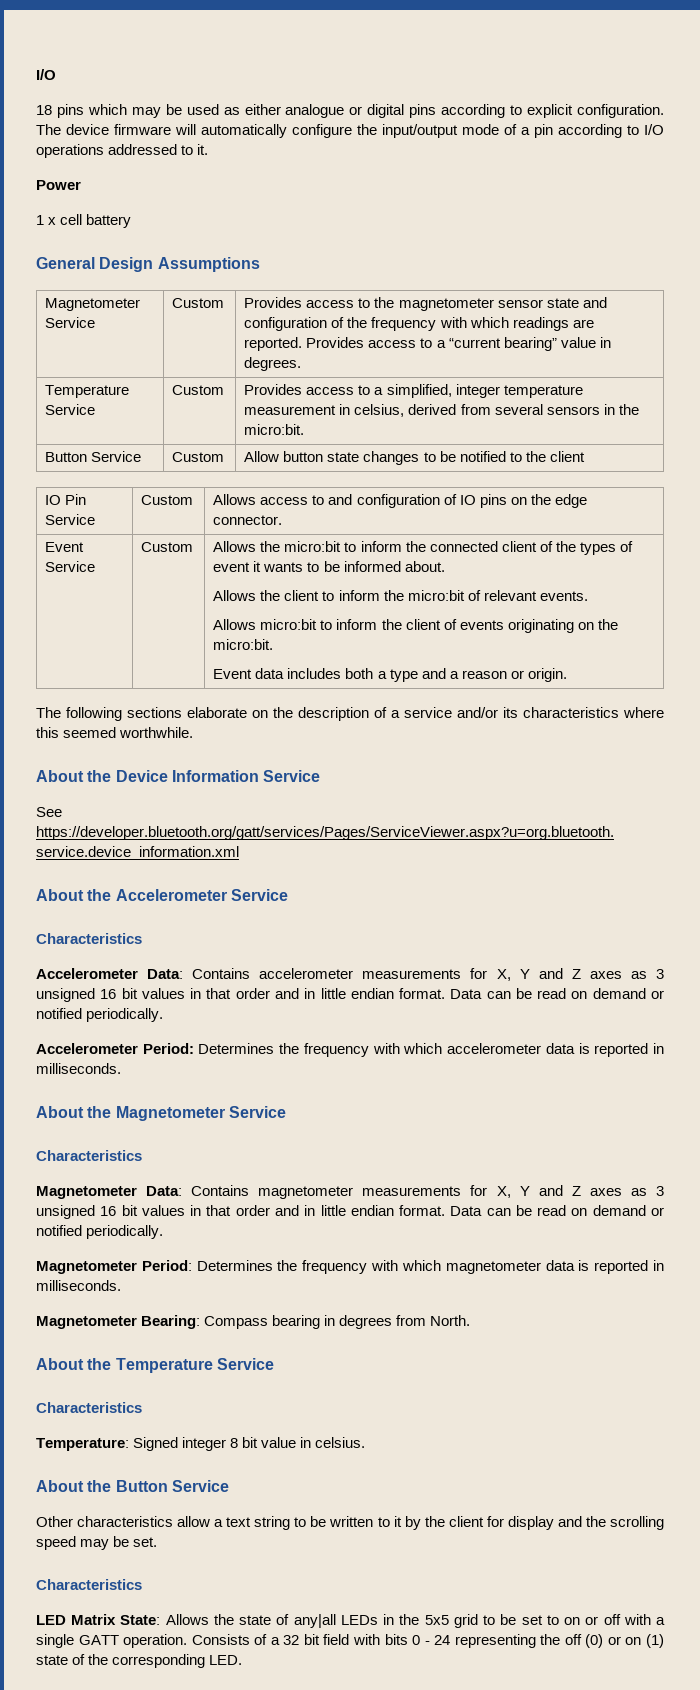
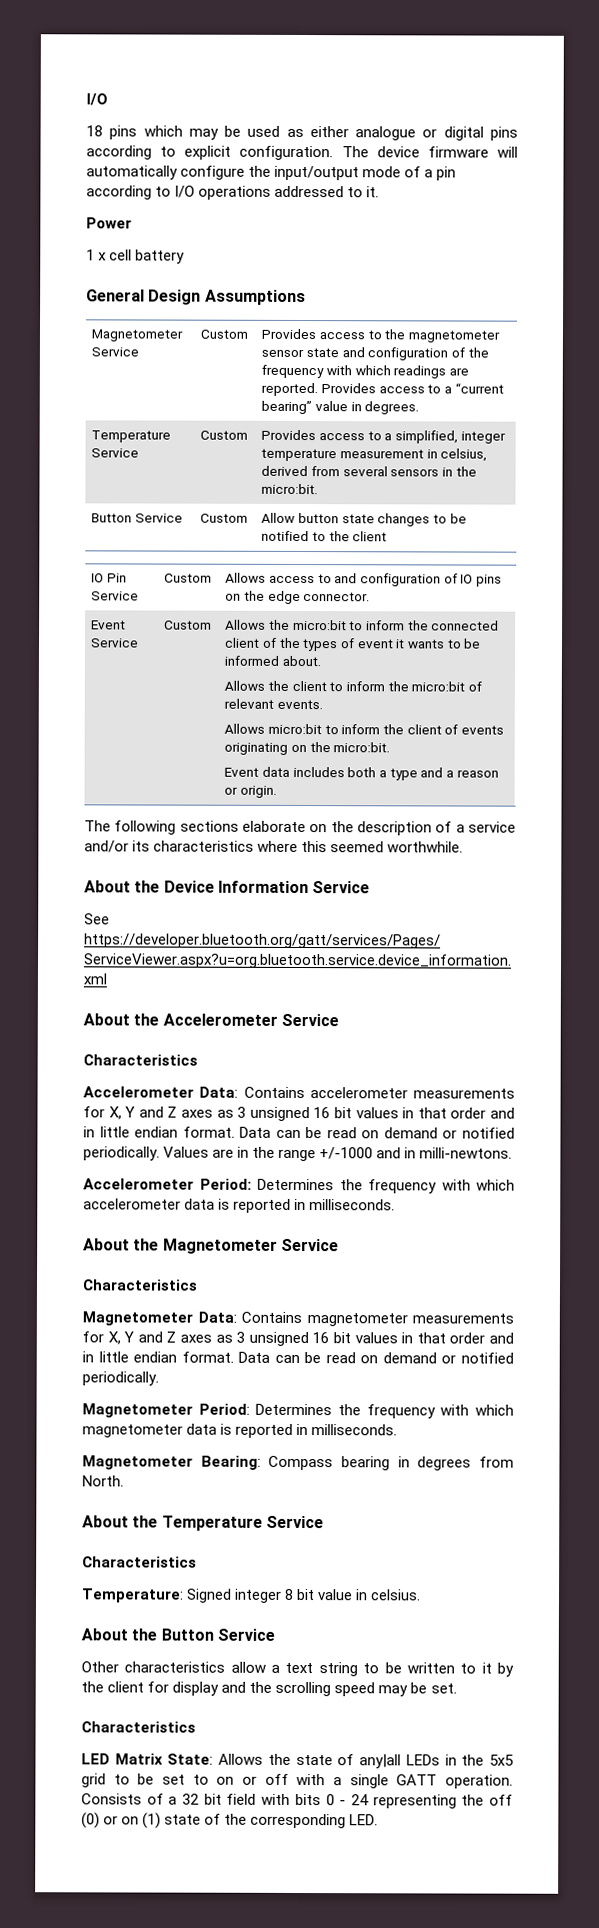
(164, 1015) none -> [163,1146,513,1162] Values are in the range +/-1000 and in milli-newtons.

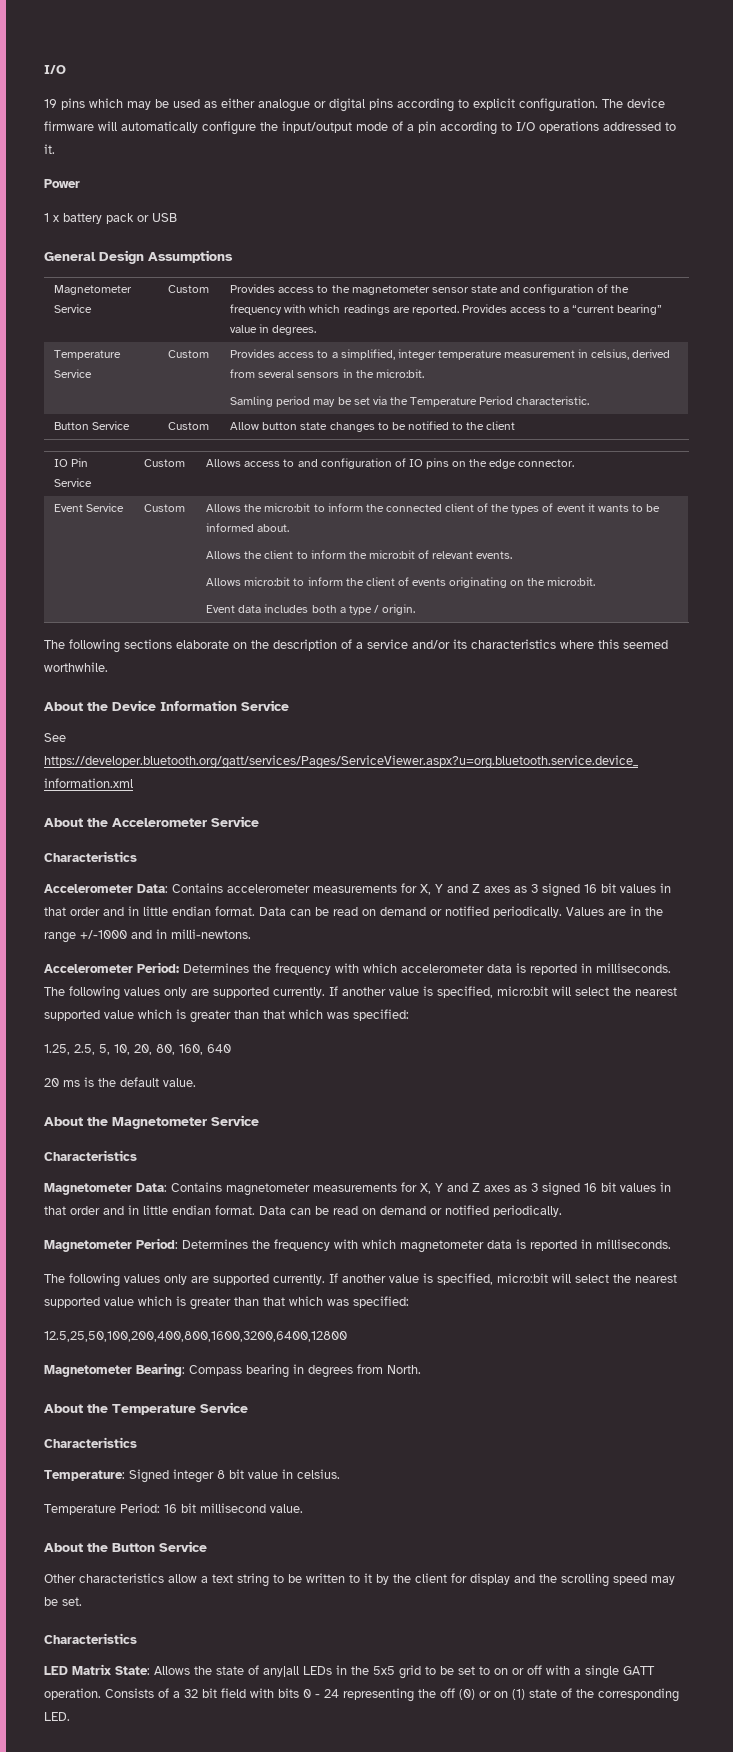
[86,125,103,137] 18 -> [44,99,57,108] 19
[109,249,133,261] cell -> (59, 218) none
(186, 256) none -> [106,213,177,224] pack or USB
(319, 489) none -> [230,396,590,407] // Samling period may be set via the Temperature Period characteristic.
[420,767,499,778] [224,786,239,795] and a reason or -> [373,605,379,613] /
[249,1106,310,1122] unsigned -> [542,883,580,897] signed
(396, 1205) none -> [44,986,677,1000] [44,1009,409,1023] [44,1044,231,1055] [44,1077,196,1087] The following values only are supported currently. If another value is specified, micro:bit will select the nearest supported value which is greater than that which was specified: // 1.25, 2.5, 5, 10, 20, 80, 160, 640 // 20 ms is the default value.
[248,1331,309,1347] unsigned -> [542,1182,580,1196] signed
(398, 1430) none -> [44,1273,677,1287] [44,1296,409,1310] [44,1331,347,1342] // The following values only are supported currently. If another value is specified, micro:bit will select the nearest supported value which is greater than that which was specified: // 12.5,25,50,100,200,400,800,1600,3200,6400,12800
(422, 1595) none -> [44,1503,303,1515] // Temperature Period: 16 bit millisecond value.

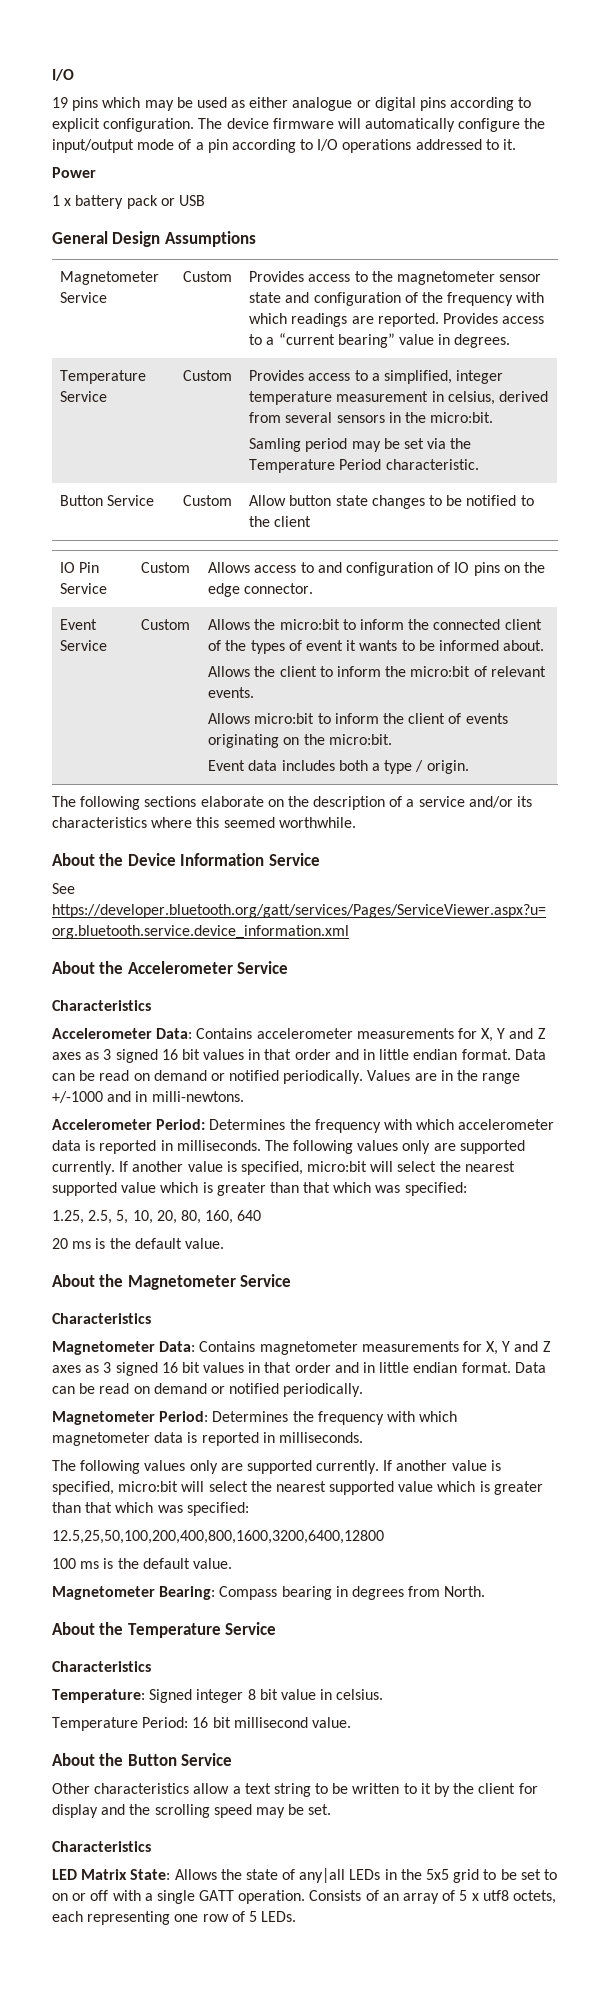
(347, 1336) none -> [52,1558,232,1569] // 100 ms is the default value.
[173,1688,679,1702] [44,1712,70,1721] a 32 bit field with bits 0 - 24 representing the off (0) or on (1) state of the corresponding LED. -> [382,1890,556,1904] [52,1911,297,1925] an array of 5 x utf8 octets, each representing one row of 5 LEDs.

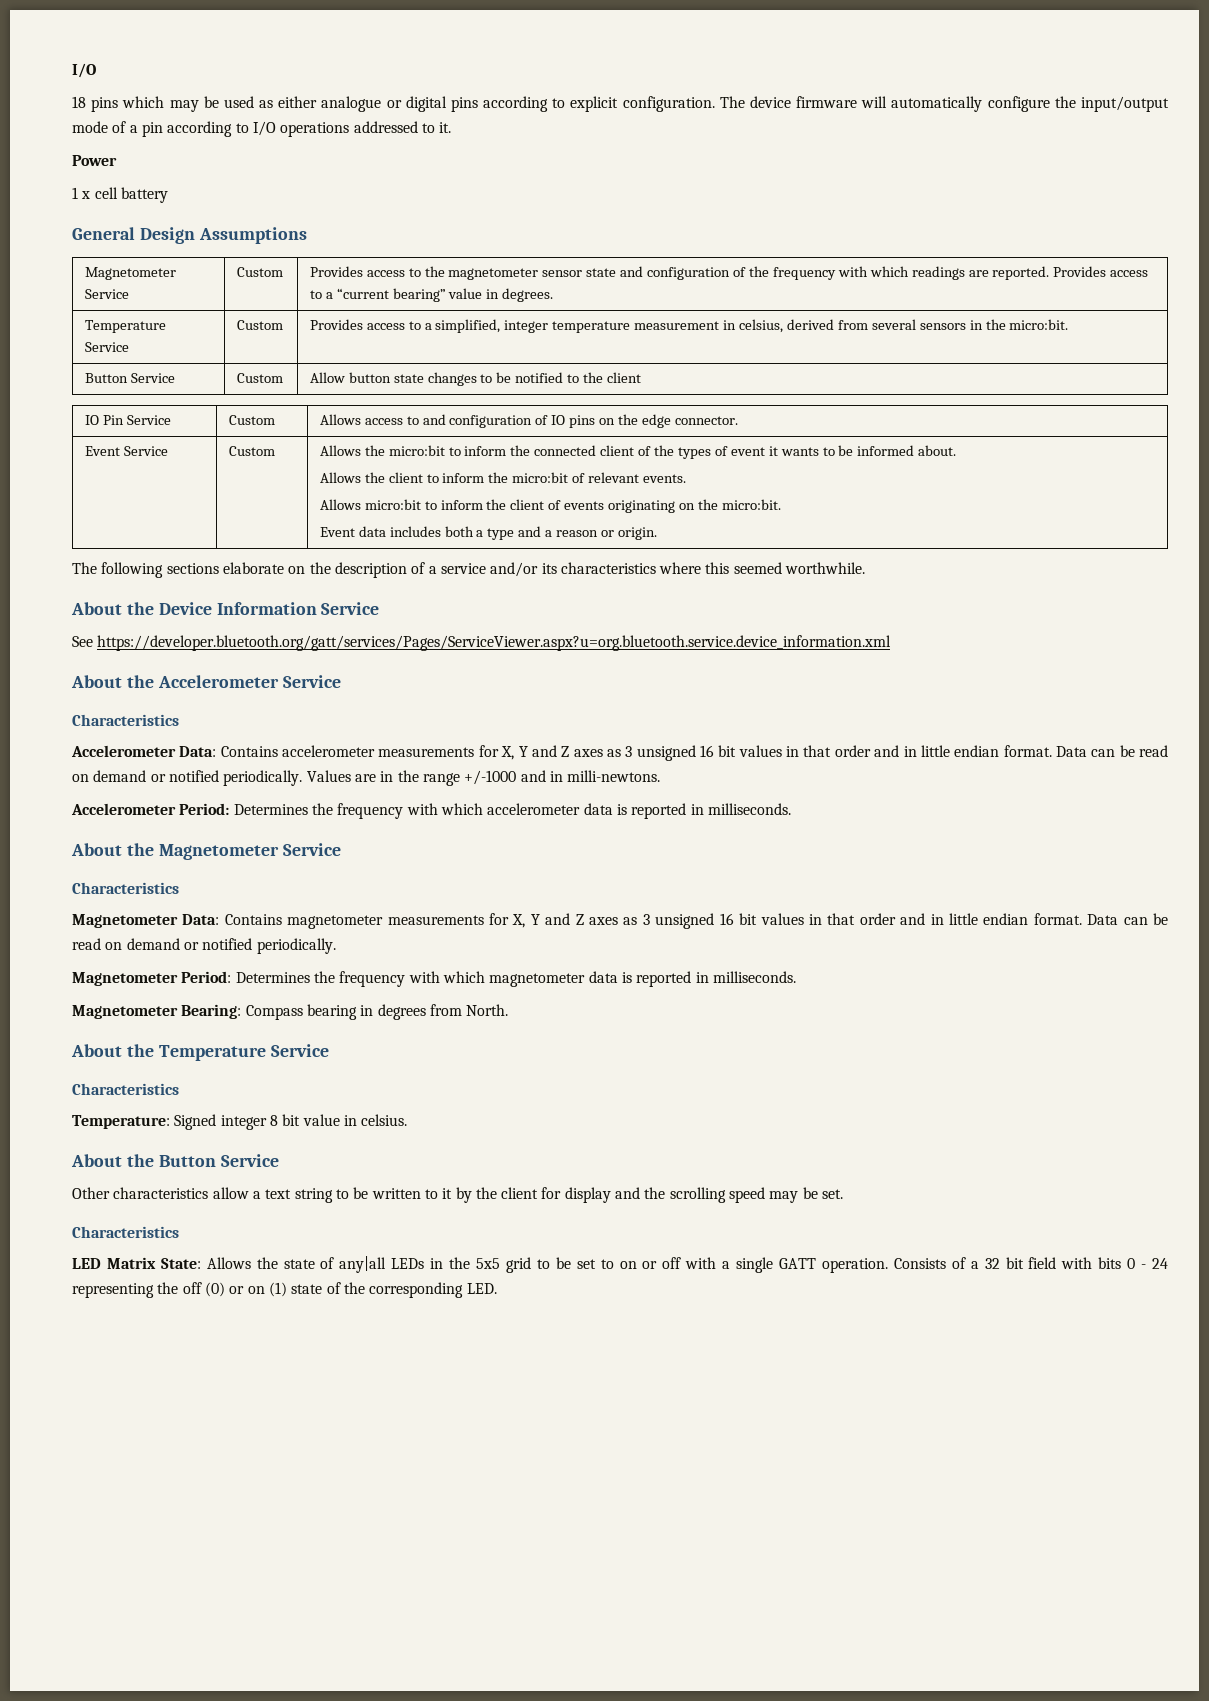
[52,97,68,108] 19 -> [72,96,86,108] 18
(72, 202) none -> [94,187,118,199] cell
[126,195,205,209] pack or USB -> (168, 195) none
[249,438,472,452] [249,459,479,473] // Samling period may be set via the Temperature Period characteristic. -> (1069, 324) none
[415,760,424,772] / -> [518,526,615,537] and a reason or
[115,1049,158,1063] signed -> [636,745,696,761] unsigned
[264,1140,525,1154] [52,1161,515,1175] [52,1182,467,1196] [52,1210,262,1224] [52,1238,224,1249] The following values only are supported currently. If another value is specified, micro:bit will select the nearest supported value which is greater than that which was specified: // 1.25, 2.5, 5, 10, 20, 80, 160, 640 // 20 ms is the default value. -> (791, 809) none
[115,1362,158,1376] signed -> [655,913,715,929] unsigned
[52,1460,501,1474] [52,1481,543,1495] [52,1502,249,1516] [52,1530,384,1544] [52,1558,232,1569] // The following values only are supported currently. If another value is specified, micro:bit will select the nearest supported value which is greater than that which was specified: // 12.5,25,50,100,200,400,800,1600,3200,6400,12800 // 100 ms is the default value. -> (796, 977) none
[52,1717,351,1731] // Temperature Period: 16 bit millisecond value. -> (408, 1120) none
[382,1890,556,1904] [52,1911,297,1925] an array of 5 x utf8 octets, each representing one row of 5 LEDs. -> [970,1257,1169,1269] [72,1282,497,1298] a 32 bit field with bits 0 - 24 representing the off (0) or on (1) state of the corresponding LED.

